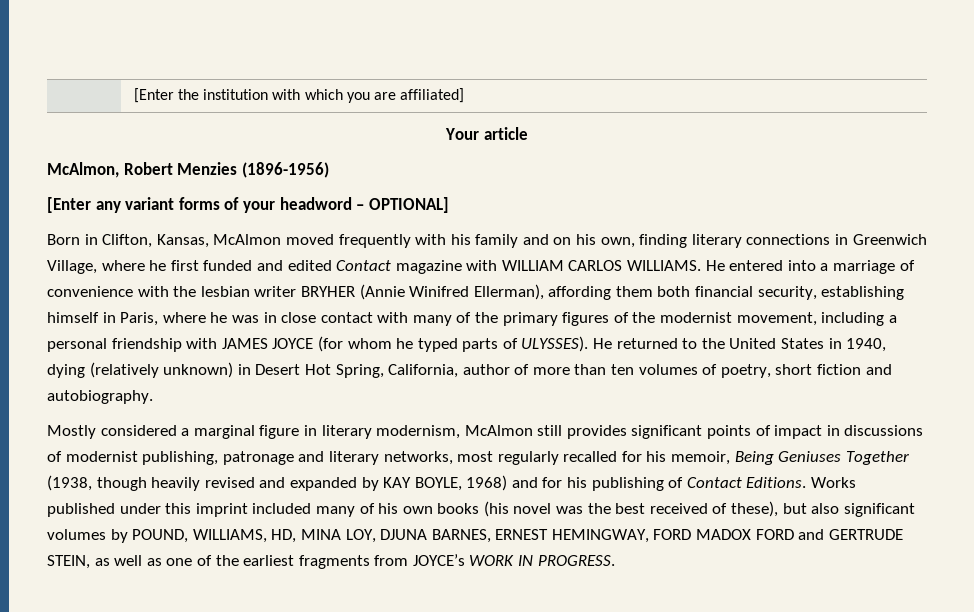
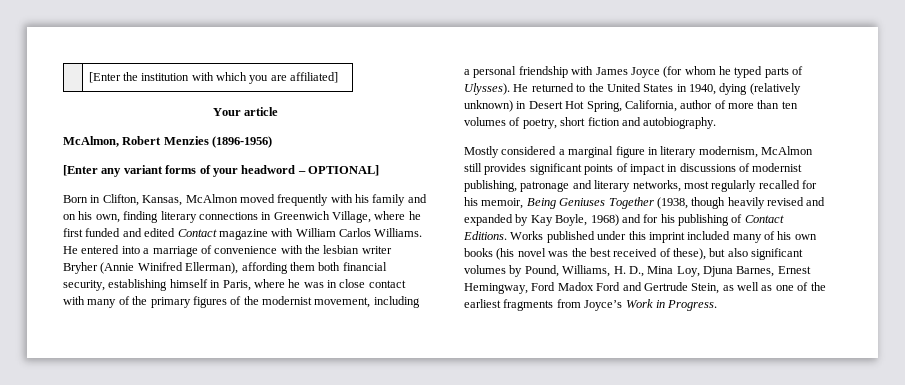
[501,260,702,271] WILLIAM CARLOS WILLIAMS. -> [295,228,423,237] William Carlos Williams.
[300,286,355,297] BRYHER -> [63,262,98,274] Bryher
[221,338,314,349] JAMES JOYCE -> [595,67,660,78] James Joyce
[521,336,589,352] ULYSSES). -> [464,83,510,95] Ulysses).
[383,477,462,491] KAY BOYLE, -> [530,214,588,226] Kay Boyle,
[132,529,903,543] [47,555,90,569] POUND, WILLIAMS, HD, MINA LOY, DJUNA BARNES, ERNEST HEMINGWAY, FORD MADOX FORD and GERTRUDE STEIN, -> [524,265,811,277] [464,282,720,294] Pound, Williams, H. D., Mina Loy, Djuna Barnes, Ernest Hemingway, Ford Madox Ford and Gertrude Stein,
[412,554,615,566] JOYCE’s WORK IN PROGRESS. -> [584,299,718,311] Joyce’s Work in Progress.

